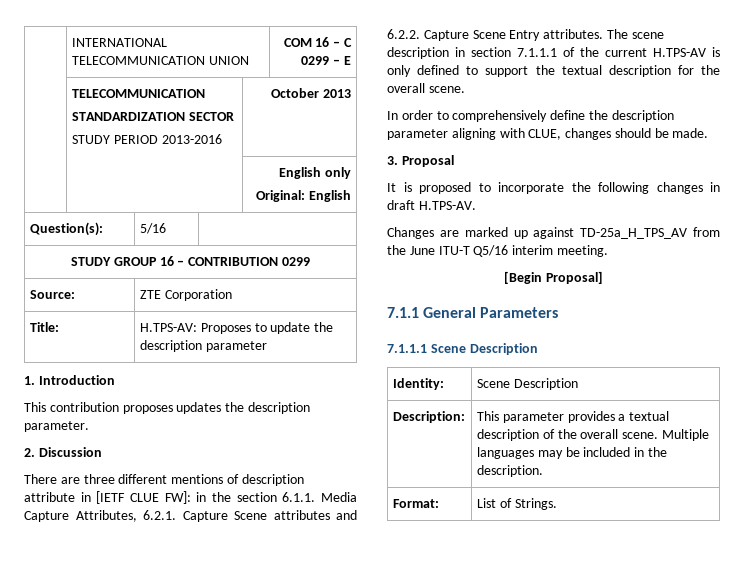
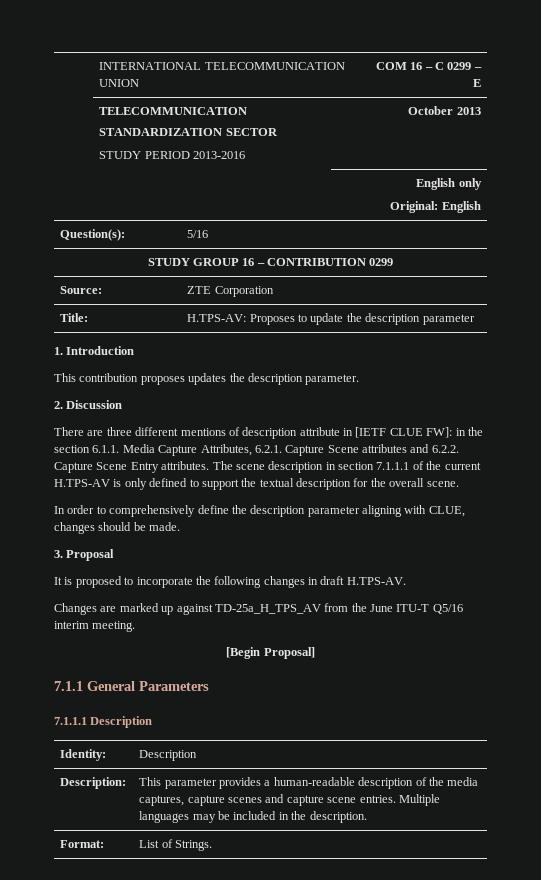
[430,344,466,353] Scene -> (87, 721) none
[476,379,510,388] Scene -> (107, 755) none
[629,411,670,421] textual -> [273,777,355,786] human-readable
[580,429,659,439] overall scene. -> [447,777,479,786] [139,794,396,806] media captures, capture scenes and capture scene entries.

